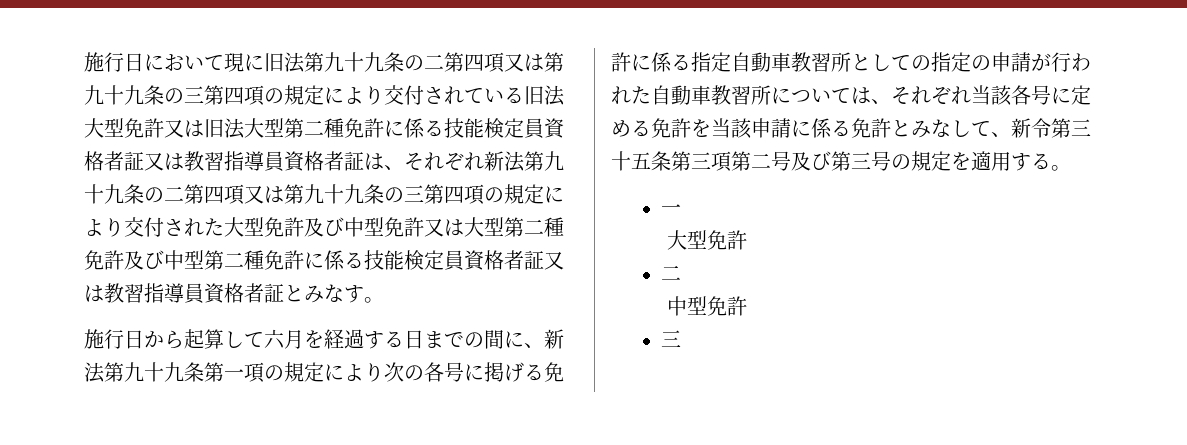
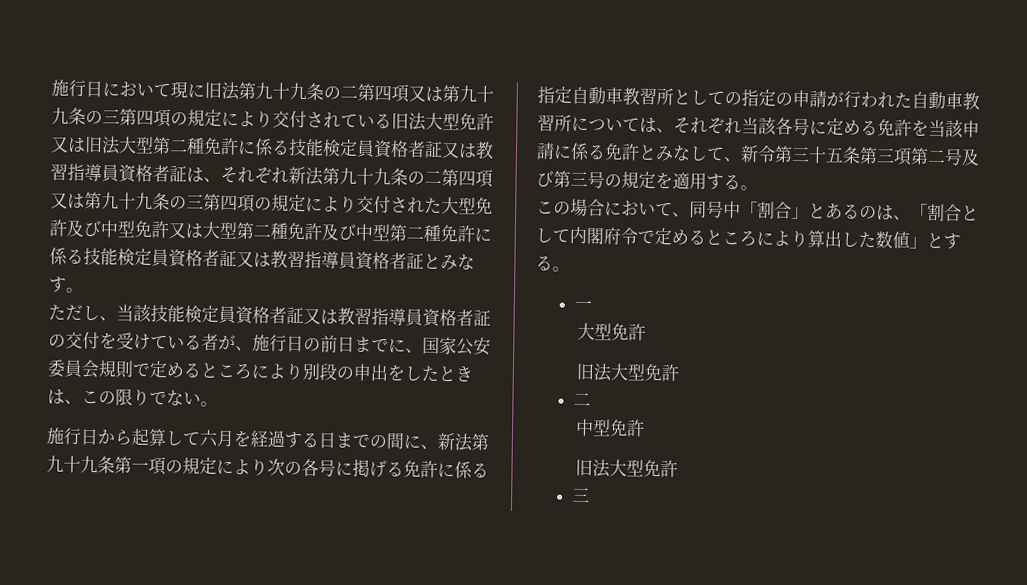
(384, 300) none -> [48,304,491,327] [48,331,491,356] [47,359,473,383] [47,388,218,407] // ただし、当該技能検定員資格者証又は教習指導員資格者証の交付を受けている者が、施行日の前日までに、国家公安委員会規則で定めるところにより別段の申出をしたときは、この限りでない。
(1071, 168) none -> [536,198,979,222] [535,226,961,250] [535,255,570,272] // この場合において、同号中「割合」とあるのは、「割合として内閣府令で定めるところにより算出した数値」とする。
(748, 240) none -> [576,362,681,382] // 旧法大型免許
(748, 306) none -> [575,458,679,478] // 旧法大型免許

